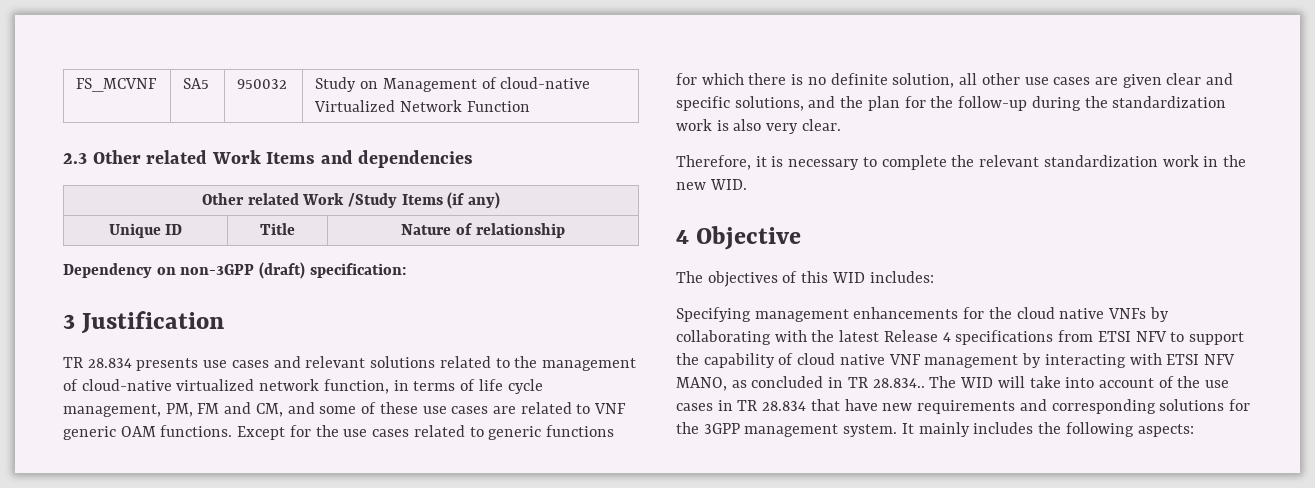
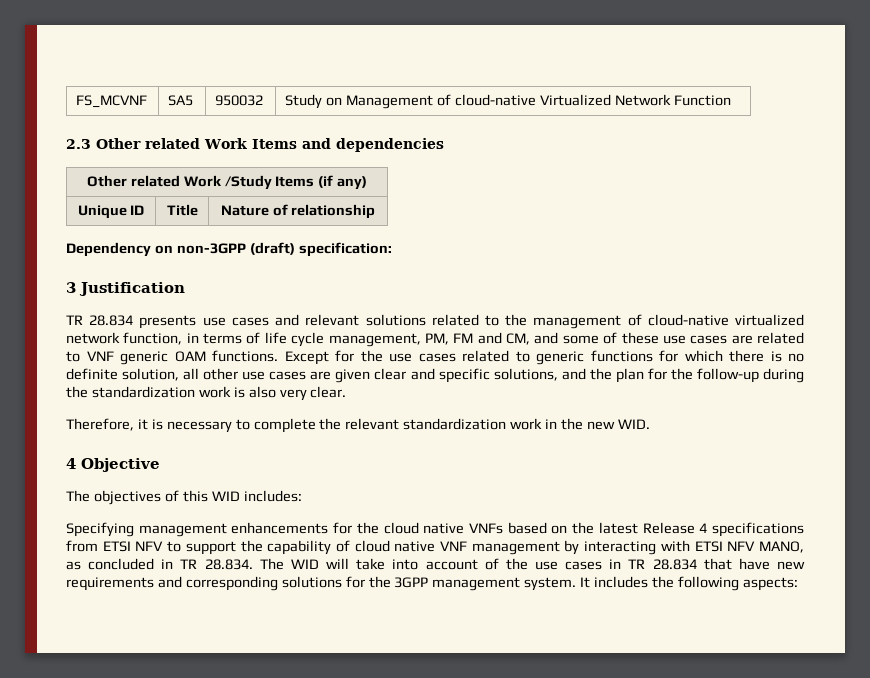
[1149,307,1169,322] [676,330,807,345] by collaborating with -> [507,522,568,534] based on
[872,378,925,388] 28.834.. -> [204,559,253,570] 28.834.
[918,422,970,437] mainly -> (591, 582) none

